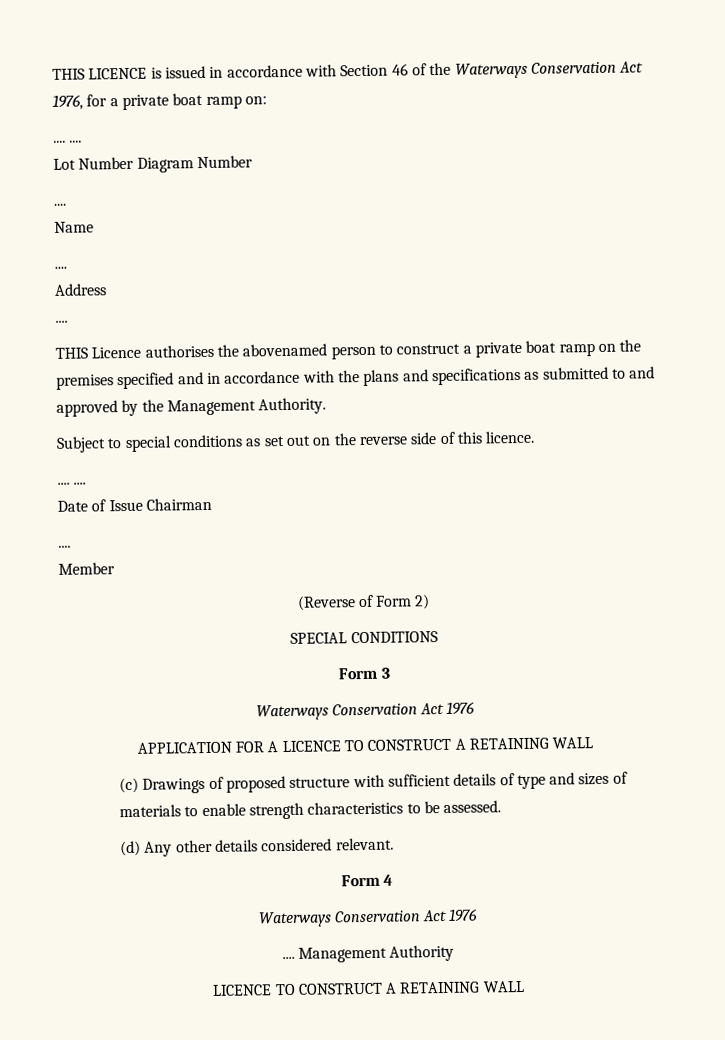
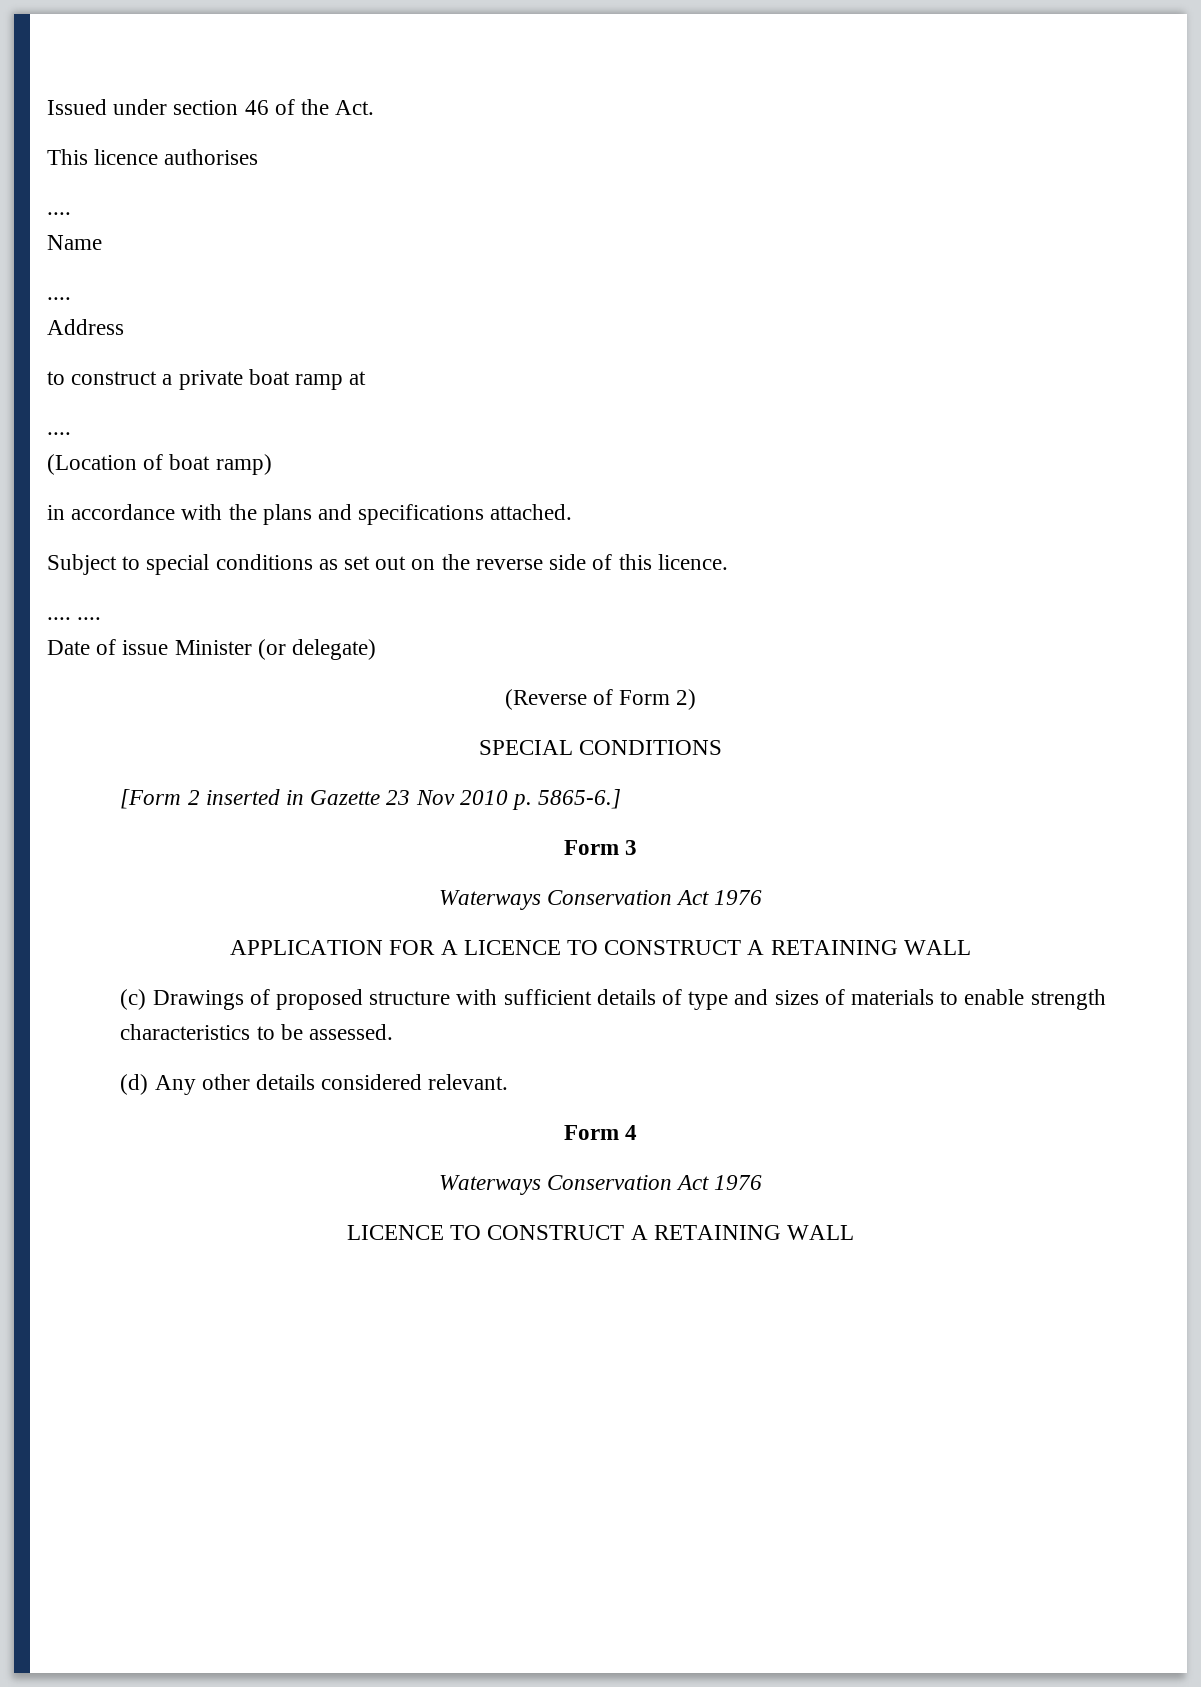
[52,61,644,80] [52,92,267,111] [53,140,83,143] [53,155,253,173] [53,203,66,206] [54,221,94,233] [54,266,67,269] [54,283,107,296] [55,320,68,323] [55,343,376,360] THIS LICENCE is issued in accordance with Section 46 of the Waterways Conservation Act 1976, for a private boat ramp on: // .... .... // Lot Number Diagram Number // .... // Name // .... // Address // .... // THIS Licence authorises the abovenamed person -> [47,99,375,115] [47,149,259,165] [47,212,71,215] [47,235,102,250] [47,297,71,300] [47,319,124,335] Issued under section 46 of the Act. // This licence authorises // .... // Name // .... // Address //
[597,339,642,352] [56,372,204,390] on the premises specified and -> [349,371,367,385] [47,432,71,435] [47,454,272,475] at // .... // (Location of boat ramp) //
[524,366,656,380] [56,397,327,417] as submitted to and approved by the Management Authority. -> [490,504,573,520] attached.
[108,497,212,512] [58,545,71,548] [58,562,115,575] Issue Chairman // .... // Member -> [122,639,377,660] issue Minister (or delegate)
(438, 637) none -> [120,789,622,810] // [Form 2 inserted in Gazette 23 Nov 2010 p. 5865-6.]
[281,944,455,963] // .... Management Authority -> (763, 1182) none

